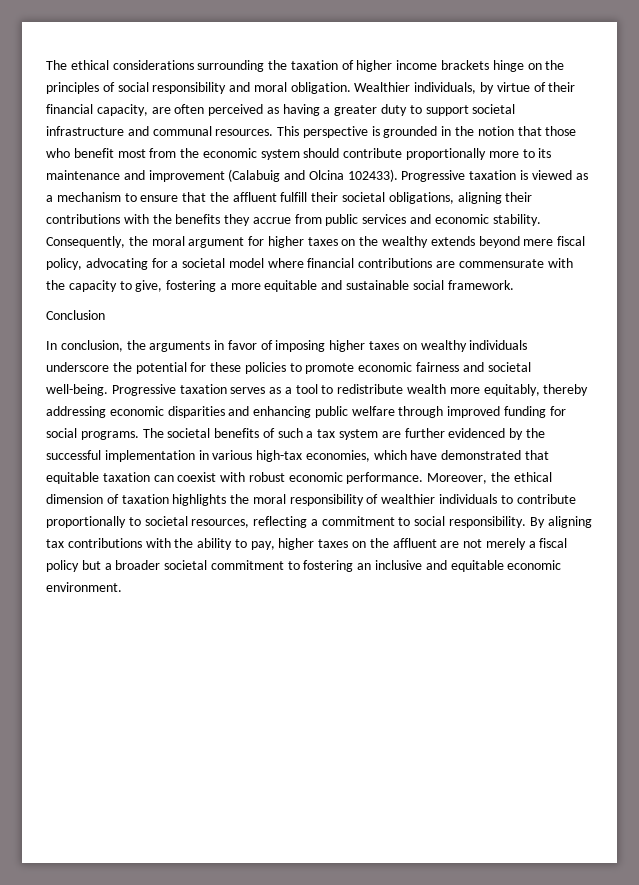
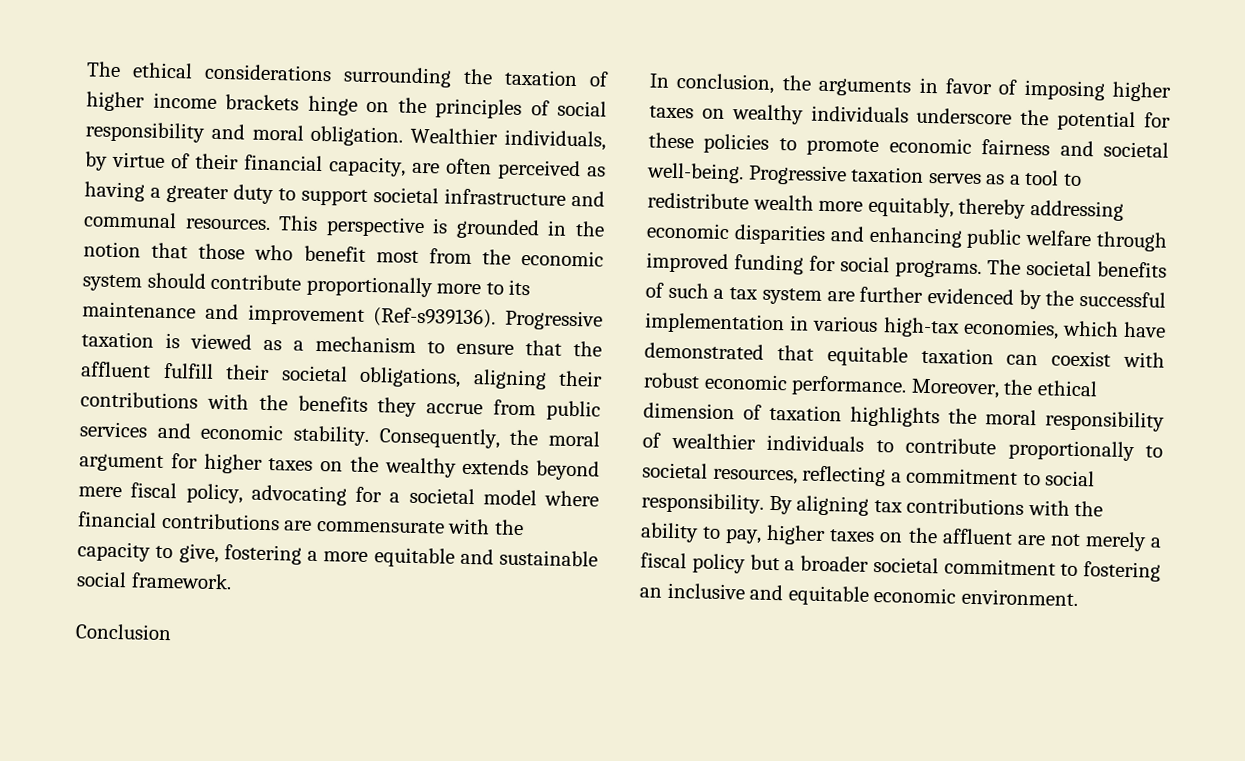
[228,169,398,182] (Calabuig and Olcina 102433). -> [373,307,497,329] (Ref-s939136).

